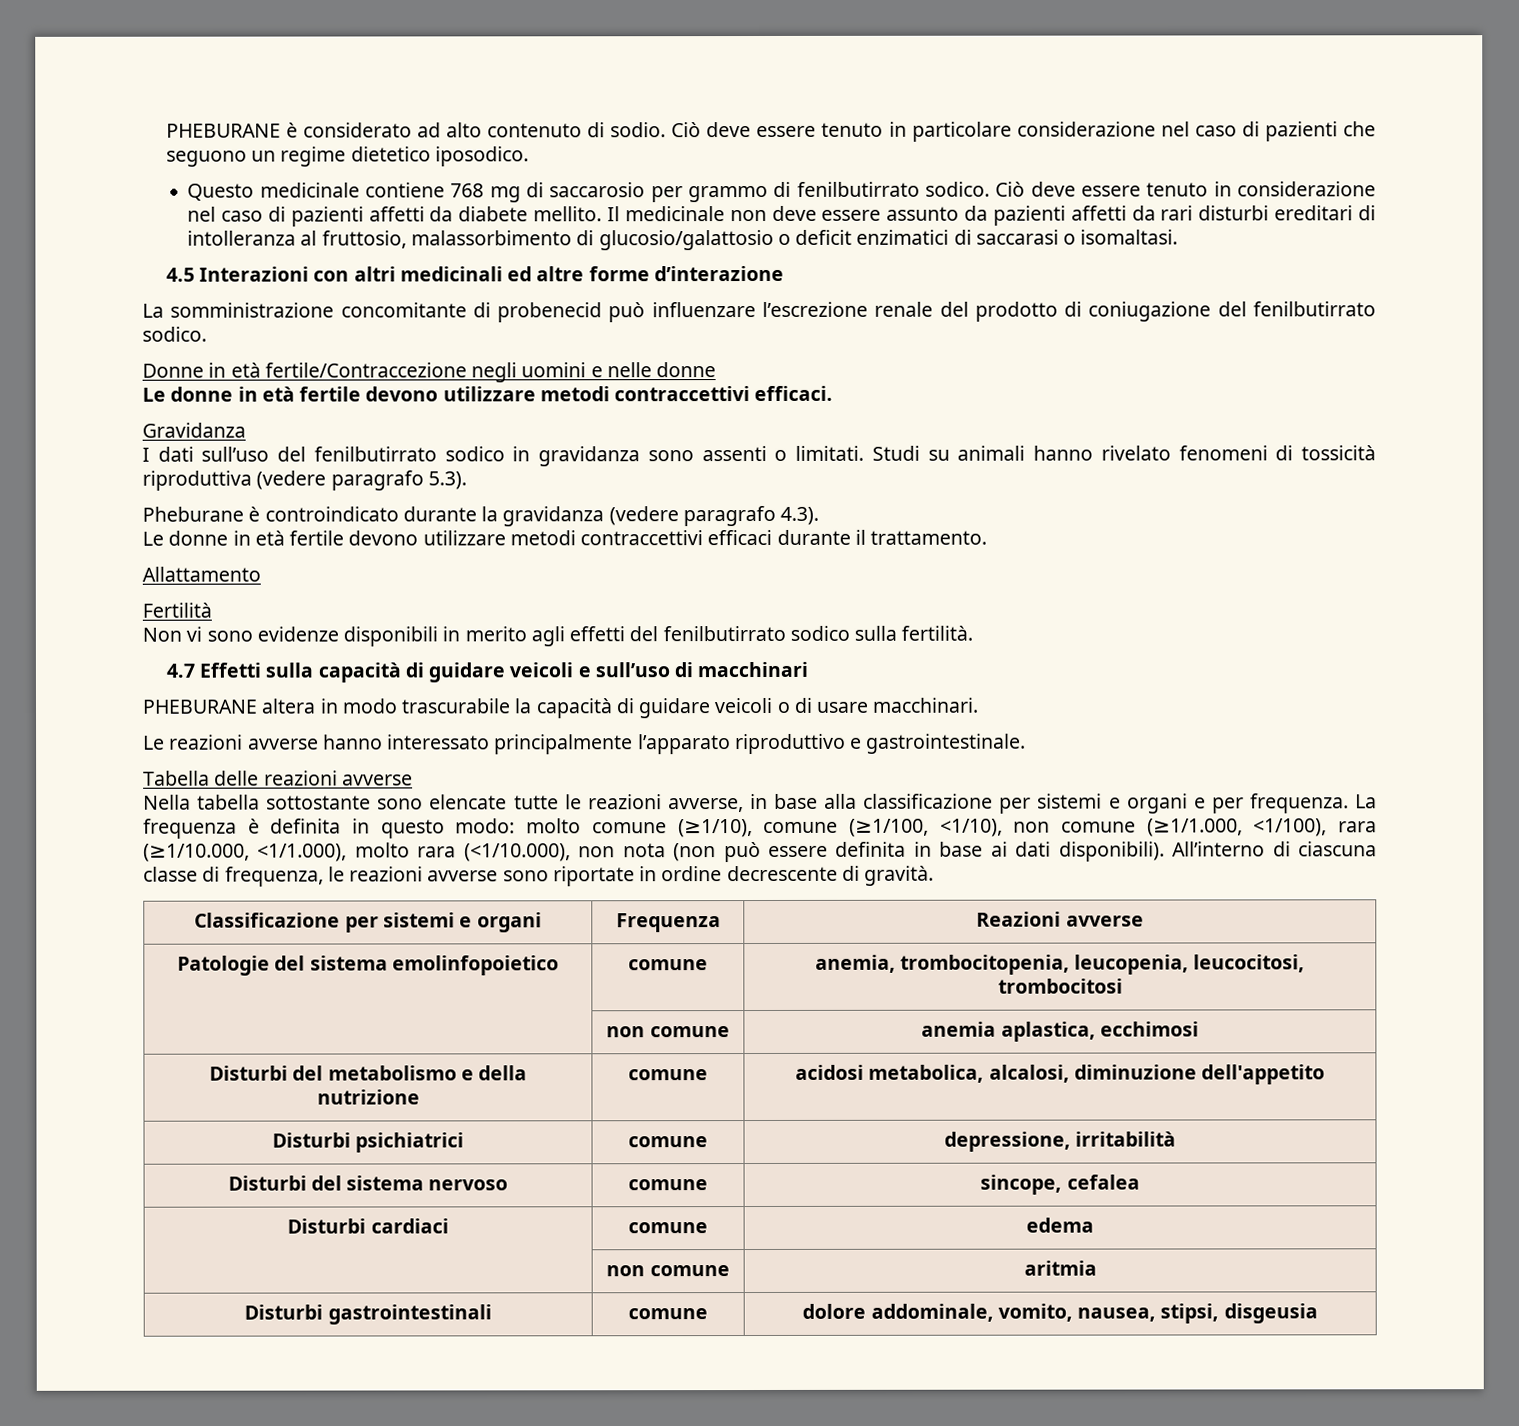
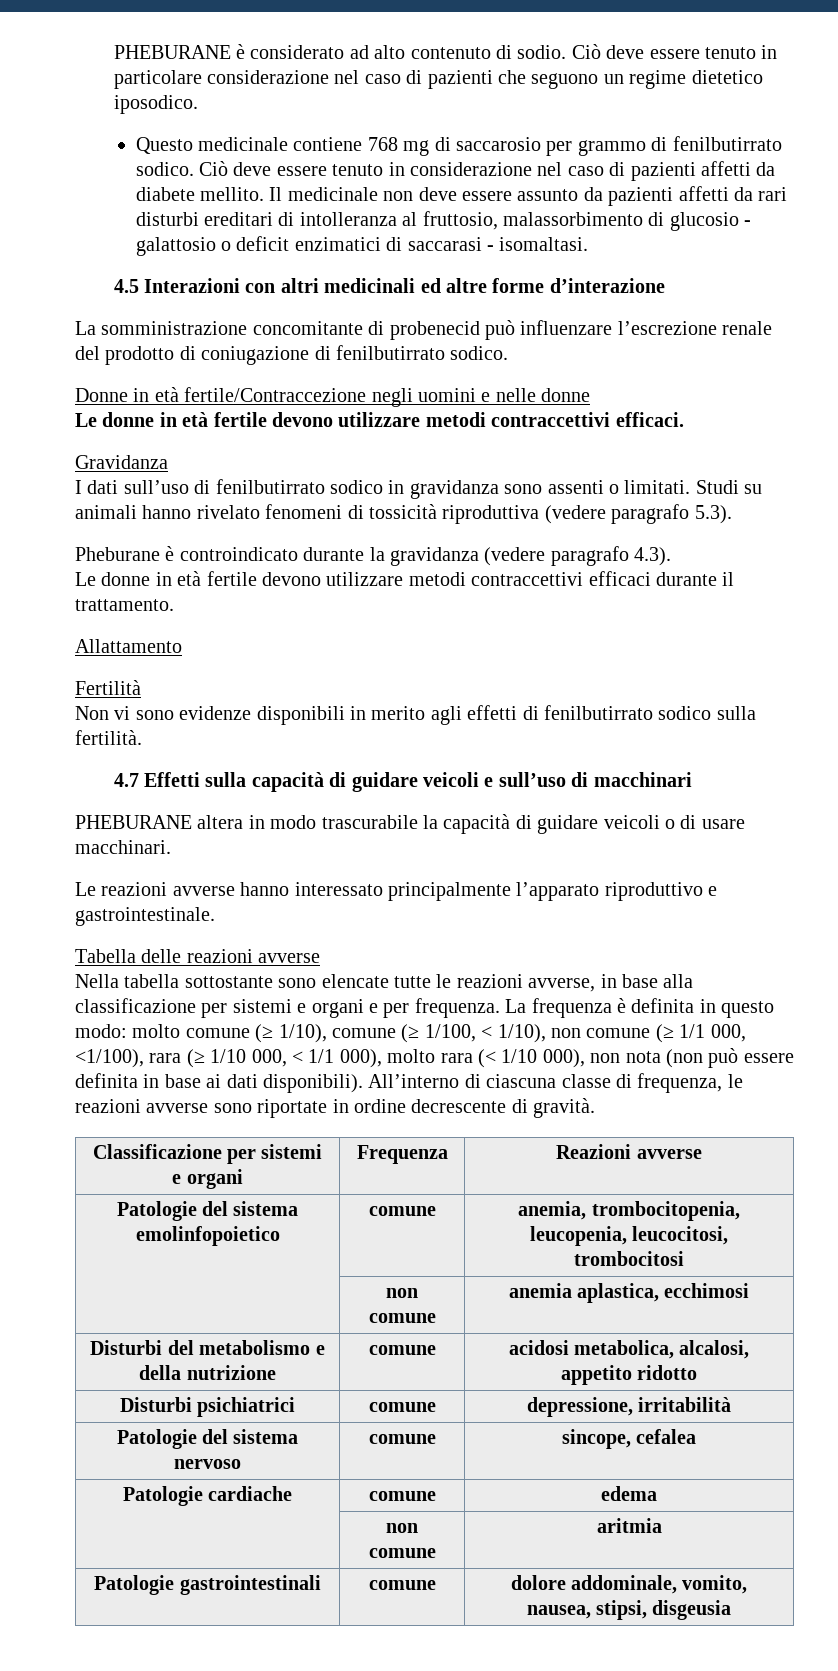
[598,229,774,251] glucosio/galattosio -> [669,212,752,231] [135,237,216,256] glucosio - galattosio
[1063,233,1077,245] o -> [487,245,495,251] -
[1217,301,1247,317] del -> [314,346,331,360] di
[277,446,307,462] del -> [194,480,211,494] di
[629,626,659,642] del -> [522,706,539,720] di
[677,818,1377,838] [143,842,571,862] (≥1/10), comune (≥1/100, <1/10), non comune (≥1/1.000, <1/100), rara (≥1/10.000, <1/1.000), molto rara (<1/10.000), -> [255,1024,746,1043] [75,1049,585,1068] (≥ 1/10), comune (≥ 1/100, < 1/10), non comune (≥ 1/1 000, <1/100), rara (≥ 1/10 000, < 1/1 000), molto rara (< 1/10 000),
[1073,1064,1326,1085] diminuzione dell'appetito -> [560,1365,698,1385] appetito ridotto
[227,1175,307,1191] Disturbi -> [116,1429,197,1449] Patologie
[287,1218,449,1234] Disturbi cardiaci -> [122,1486,293,1506] Patologie cardiache
[244,1304,324,1320] Disturbi -> [94,1575,175,1595] Patologie

